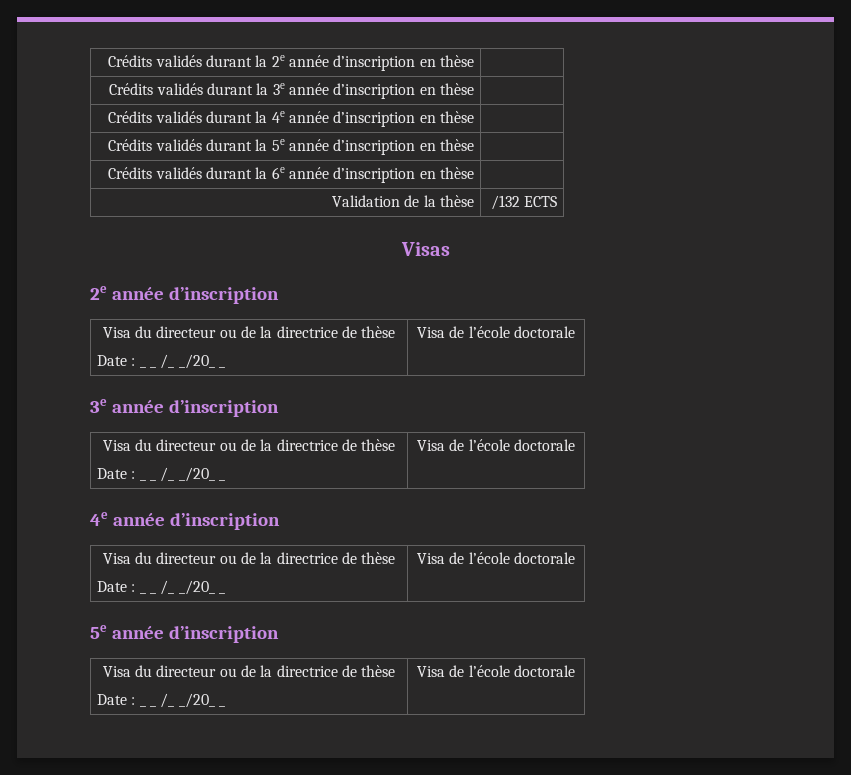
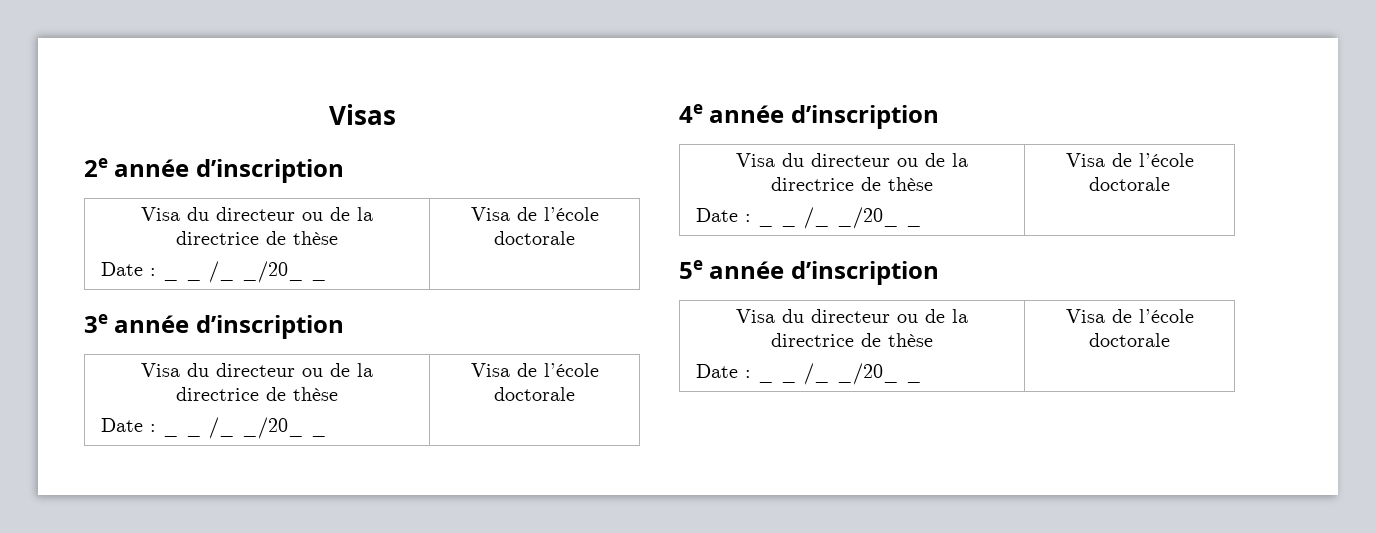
[108,55,474,71] [109,83,474,99] [108,111,474,127] [108,139,474,155] [108,167,474,183] [331,195,474,207] [490,195,557,210] Crédits validés durant la 2e année d’inscription en thèse | // Crédits validés durant la 3e année d’inscription en thèse | // Crédits validés durant la 4e année d’inscription en thèse | // Crédits validés durant la 5e année d’inscription en thèse | // Crédits validés durant la 6e année d’inscription en thèse | // Validation de la thèse | /132 ECTS // -> (328, 114) none

